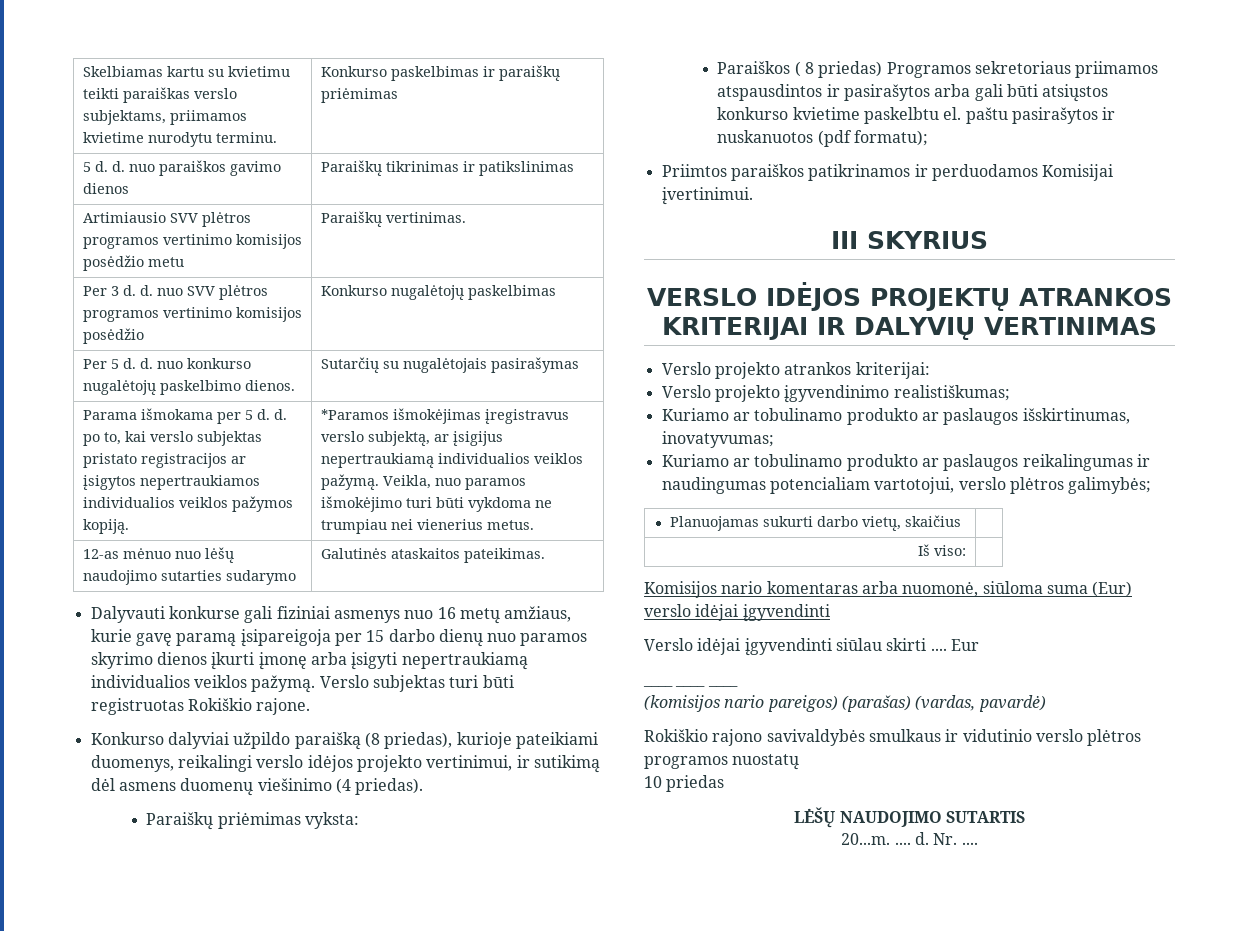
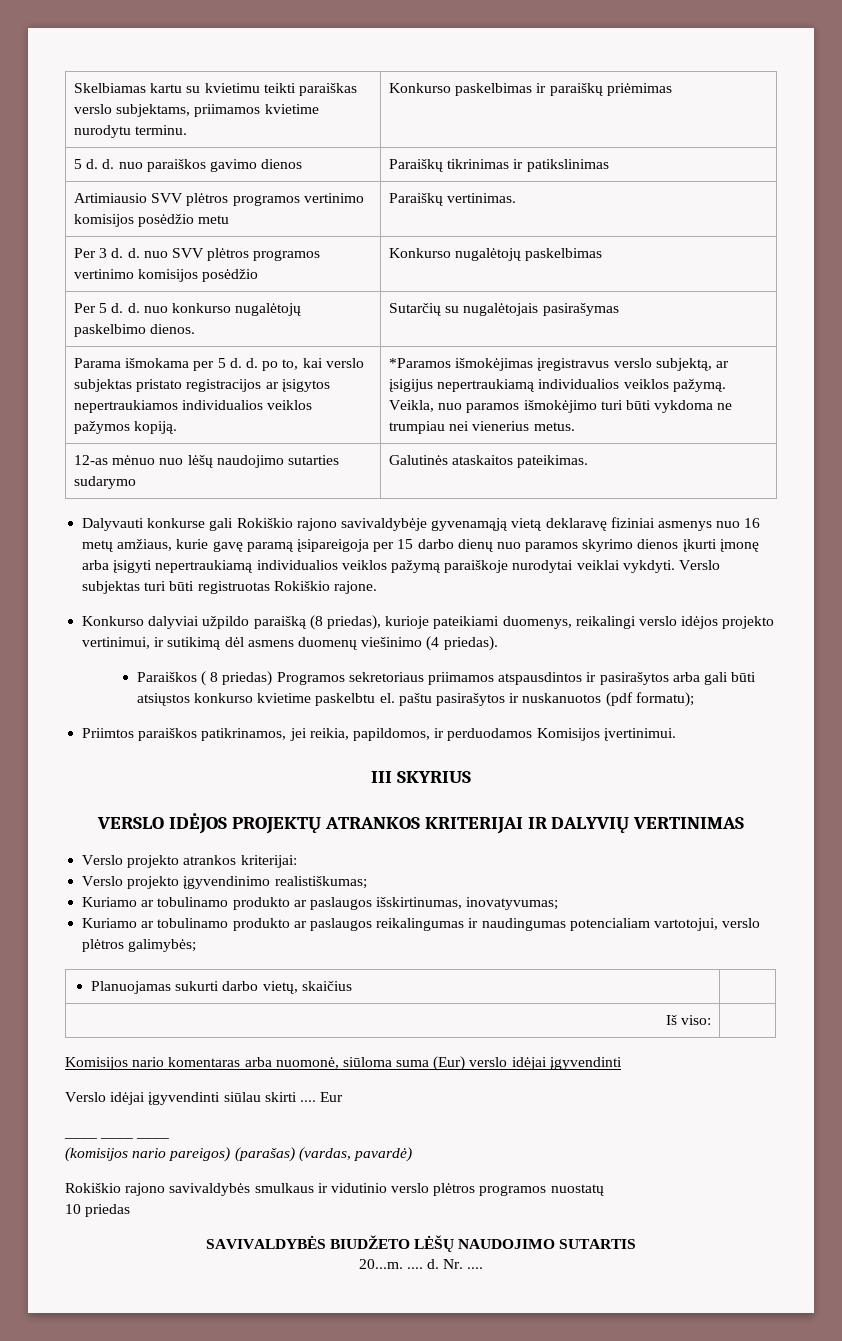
(273, 614) none -> [236,518,607,531] Rokiškio rajono savivaldybėje gyvenamąją vietą deklaravę
[251,675,316,693] pažymą. -> [390,560,675,573] pažymą paraiškoje nurodytai veiklai vykdyti.
[146,812,359,830] // Paraiškų priėmimas vyksta: -> (498, 643) none
[808,164,911,181] patikrinamos -> [201,728,430,741] patikrinamos, jei reikia, papildomos,
[1042,164,1114,181] Komisijai -> [536,728,600,741] Komisijos
(725, 783) none -> [205,1235,410,1249] SAVIVALDYBĖS BIUDŽETO

